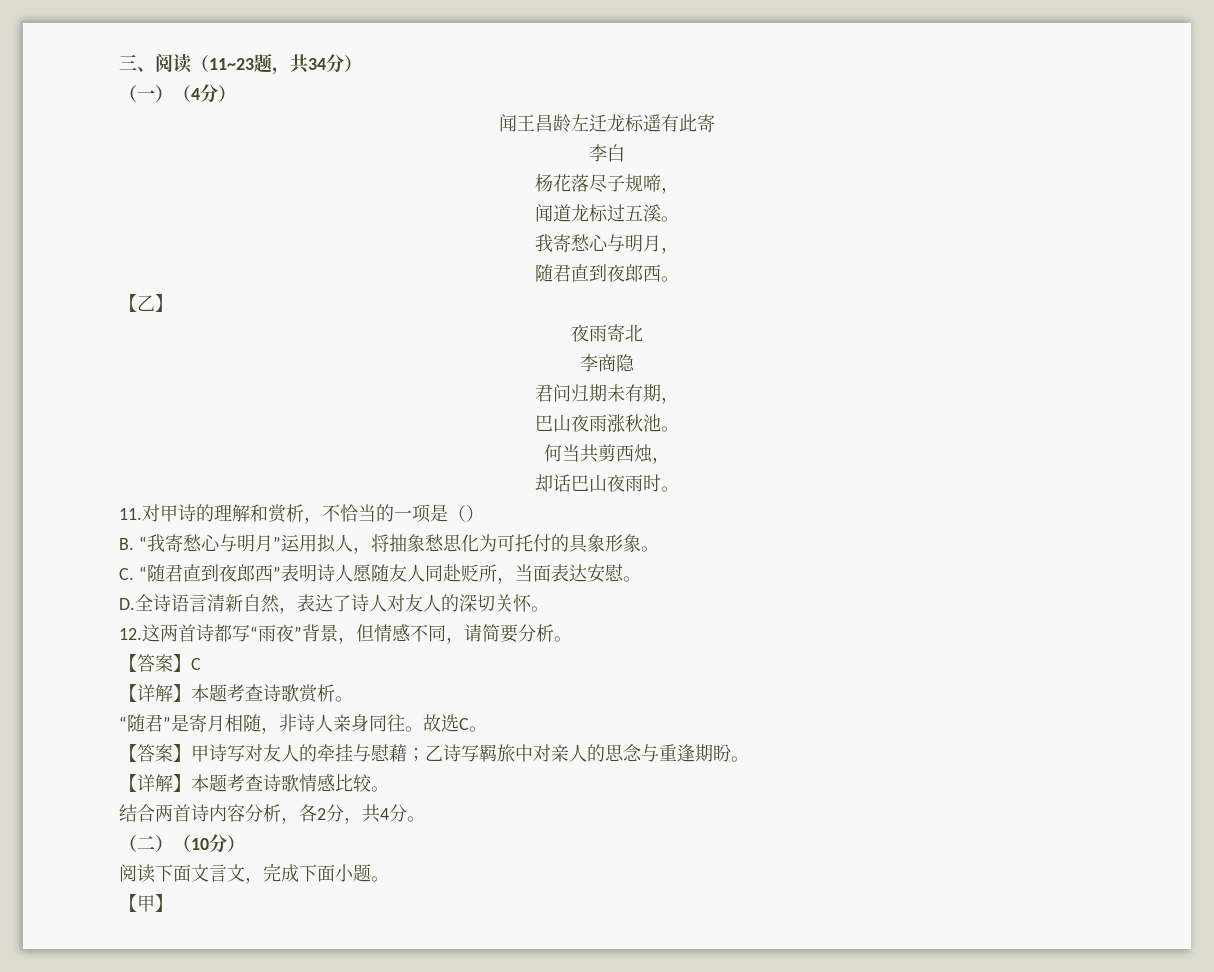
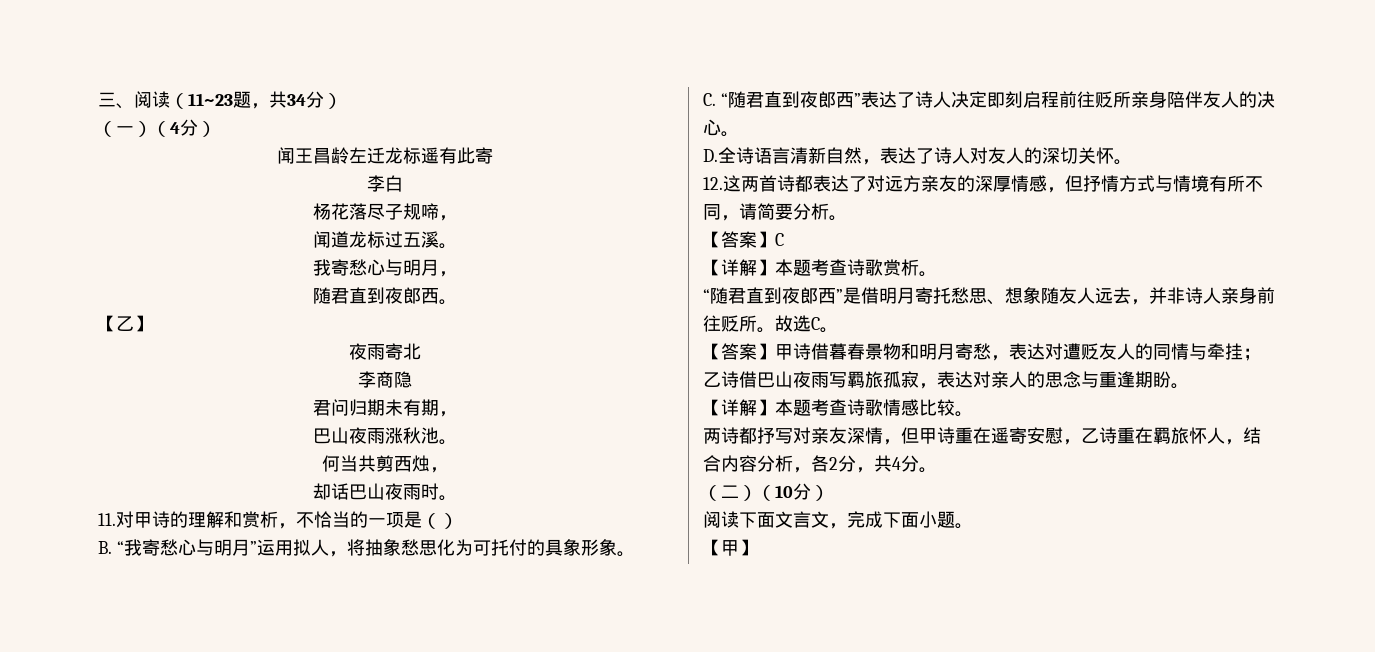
[298,563,624,584] 明诗人愿随友人同赴贬所，当面表达安慰 -> [878,91,1275,108] [703,119,721,136] 达了诗人决定即刻启程前往贬所亲身陪伴友人的决心
[232,624,411,644] 写“雨夜”背景，但情感 -> [813,175,1245,193] 表达了对远方亲友的深厚情感，但抒情方式与情境有所
[163,714,279,734] ”是寄月相随， -> [746,287,1167,305] 直到夜郎西”是借明月寄托愁思、想象随友人远去，并
[369,714,405,732] 同往 -> [1257,287,1275,304] [703,315,757,332] 前往贬所
[227,744,533,762] 写对友人的牵挂与慰藉；乙诗写羁旅中 -> [811,343,1261,361] [703,371,973,389] 借暮春景物和明月寄愁，表达对遭贬友人的同情与牵挂；乙诗借巴山夜雨写羁旅孤寂，表达
[119,804,209,822] 结合两首诗 -> [703,427,1261,445] [703,455,721,472] 两诗都抒写对亲友深情，但甲诗重在遥寄安慰，乙诗重在羁旅怀人，结合

